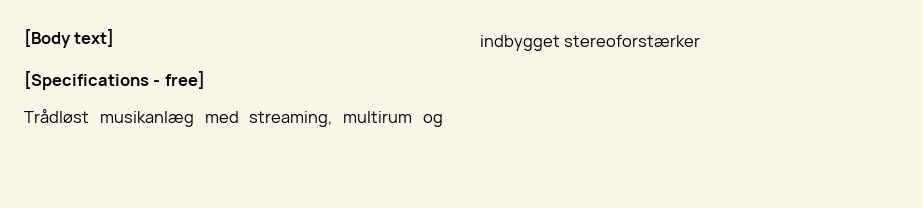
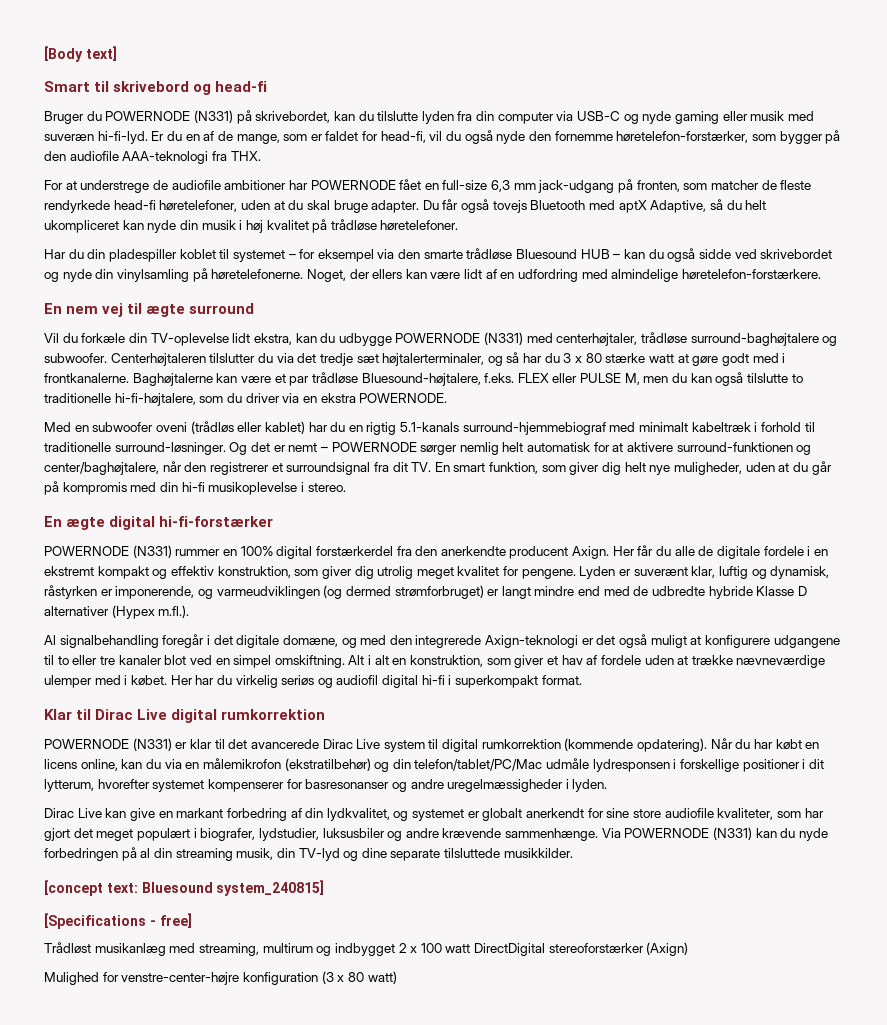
(115, 38) none -> [44,81,268,95] [44,110,814,124] [44,130,841,144] [44,151,261,164] [44,179,812,193] [44,199,767,213] [44,219,459,233] [44,248,833,262] [44,268,821,282] [44,303,255,317] [44,332,838,346] [44,352,786,366] [44,372,803,386] [44,393,448,406] [44,421,815,435] [44,442,812,455] [44,461,832,475] [44,481,346,495] [44,516,274,530] [44,545,828,559] [44,566,830,579] [44,585,807,599] [44,605,190,619] [44,634,840,648] [44,655,826,668] [44,675,582,688] [44,709,326,723] [44,738,820,752] [44,758,824,772] [44,779,608,792] [44,808,824,821] [44,827,828,841] [44,847,573,861] [44,880,325,896] // Smart til skrivebord og head-fi // Bruger du POWERNODE (N331) på skrivebordet, kan du tilslutte lyden fra din computer via USB-C og nyde gaming eller musik med suveræn hi-fi-lyd. Er du en af de mange, som er faldet for head-fi, vil du også nyde den fornemme høretelefon-forstærker, som bygger på den audiofile AAA-teknologi fra THX. // For at understrege de audiofile ambitioner har POWERNODE fået en full-size 6,3 mm jack-udgang på fronten, som matcher de fleste rendyrkede head-fi høretelefoner, uden at du skal bruge adapter. Du får også tovejs Bluetooth med aptX Adaptive, så du helt ukompliceret kan nyde din musik i høj kvalitet på trådløse høretelefoner. // Har du din pladespiller koblet til systemet – for eksempel via den smarte trådløse Bluesound HUB – kan du også sidde ved skrivebordet og nyde din vinylsamling på høretelefonerne. Noget, der ellers kan være lidt af en udfordring med almindelige høretelefon-forstærkere. // En nem vej til ægte surround // Vil du forkæle din TV-oplevelse lidt ekstra, kan du udbygge POWERNODE (N331) med centerhøjtaler, trådløse surround-baghøjtalere og subwoofer. Centerhøjtaleren tilslutter du via det tredje sæt højtalerterminaler, og så har du 3 x 80 stærke watt at gøre godt med i frontkanalerne. Baghøjtalerne kan være et par trådløse Bluesound-højtalere, f.eks. FLEX eller PULSE M, men du kan også tilslutte to traditionelle hi-fi-højtalere, som du driver via en ekstra POWERNODE. // Med en subwoofer oveni (trådløs eller kablet) har du en rigtig 5.1-kanals surround-hjemmebiograf med minimalt kabeltræk i forhold til traditionelle surround-løsninger. Og det er nemt – POWERNODE sørger nemlig helt automatisk for at aktivere surround-funktionen og center/baghøjtalere, når den registrerer et surroundsignal fra dit TV. En smart funktion, som giver dig helt nye muligheder, uden at du går på kompromis med din hi-fi musikoplevelse i stereo. // En ægte digital hi-fi-forstærker // POWERNODE (N331) rummer en 100% digital forstærkerdel fra den anerkendte producent Axign. Her får du alle de digitale fordele i en ekstremt kompakt og effektiv konstruktion, som giver dig utrolig meget kvalitet for pengene. Lyden er suverænt klar, luftig og dynamisk, råstyrken er imponerende, og varmeudviklingen (og dermed strømforbruget) er langt mindre end med de udbredte hybride Klasse D alternativer (Hypex m.fl.). // Al signalbehandling foregår i det digitale domæne, og med den integrerede Axign-teknologi er det også muligt at konfigurere udgangene til to eller tre kanaler blot ved en simpel omskiftning. Alt i alt en konstruktion, som giver et hav af fordele uden at trække nævneværdige ulemper med i købet. Her har du virkelig seriøs og audiofil digital hi-fi i superkompakt format. // Klar til Dirac Live digital rumkorrektion // POWERNODE (N331) er klar til det avancerede Dirac Live system til digital rumkorrektion (kommende opdatering). Når du har købt en licens online, kan du via en målemikrofon (ekstratilbehør) og din telefon/tablet/PC/Mac udmåle lydresponsen i forskellige positioner i dit lytterum, hvorefter systemet kompenserer for basresonanser og andre uregelmæssigheder i lyden. // Dirac Live kan give en markant forbedring af din lydkvalitet, og systemet er globalt anerkendt for sine store audiofile kvaliteter, som har gjort det meget populært i biografer, lydstudier, luksusbiler og andre krævende sammenhænge. Via POWERNODE (N331) kan du nyde forbedringen på al din streaming musik, din TV-lyd og dine separate tilsluttede musikkilder. // [concept text: Bluesound system_240815]
[564,35,701,47] stereoforstærker -> [398,942,689,956] [44,971,397,985] 2 x 100 watt DirectDigital stereoforstærker (Axign) // Mulighed for venstre-center-højre konfiguration (3 x 80 watt)

